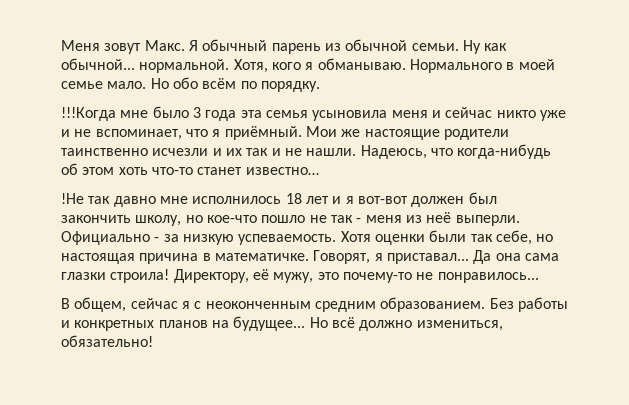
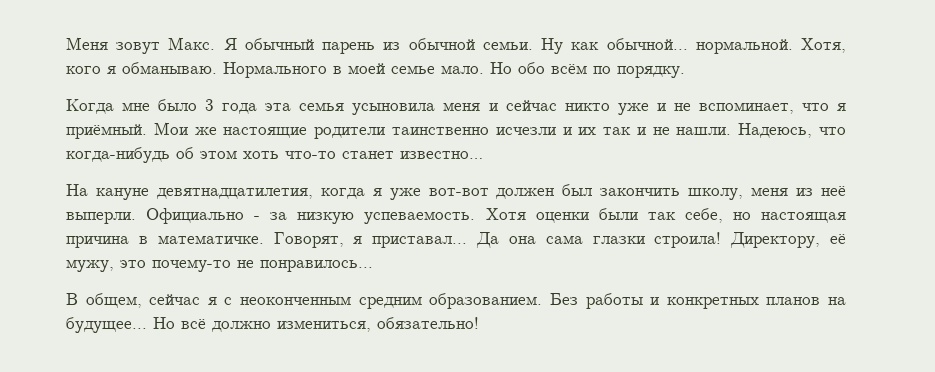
[61,107,116,121] !!!Когда -> [66,99,114,114] Когда
[61,193,354,207] !Не так давно мне исполнилось 18 лет и я -> [66,184,421,200] На кануне девятнадцатилетия, когда я уже
[185,215,362,223] но кое-что пошло не так - -> (744, 194) none

